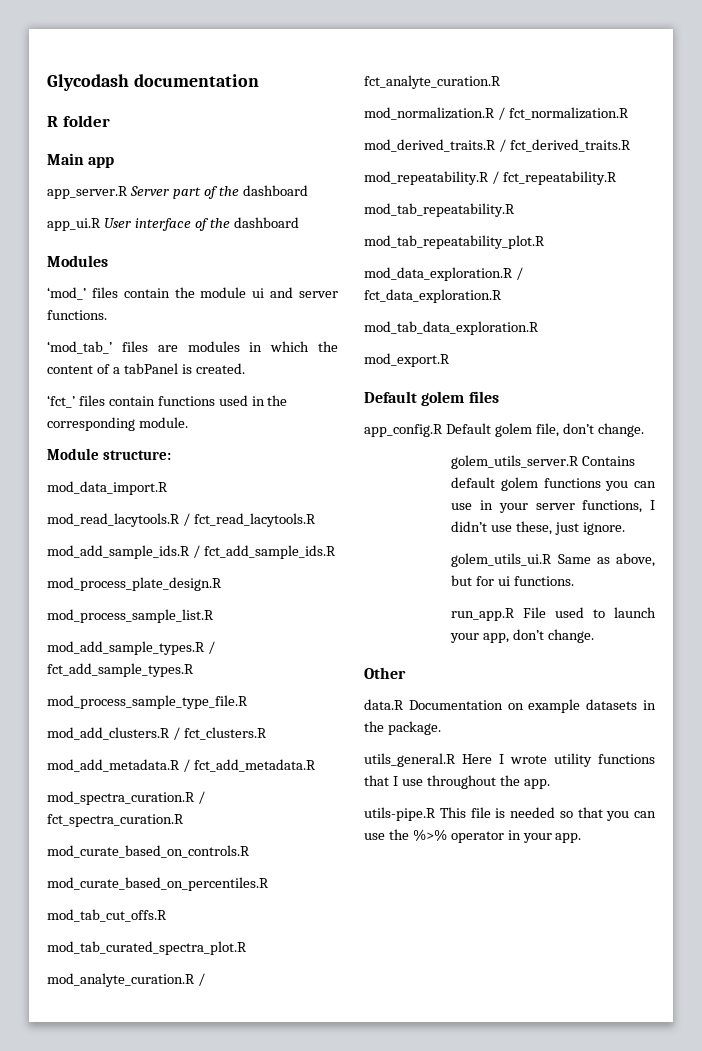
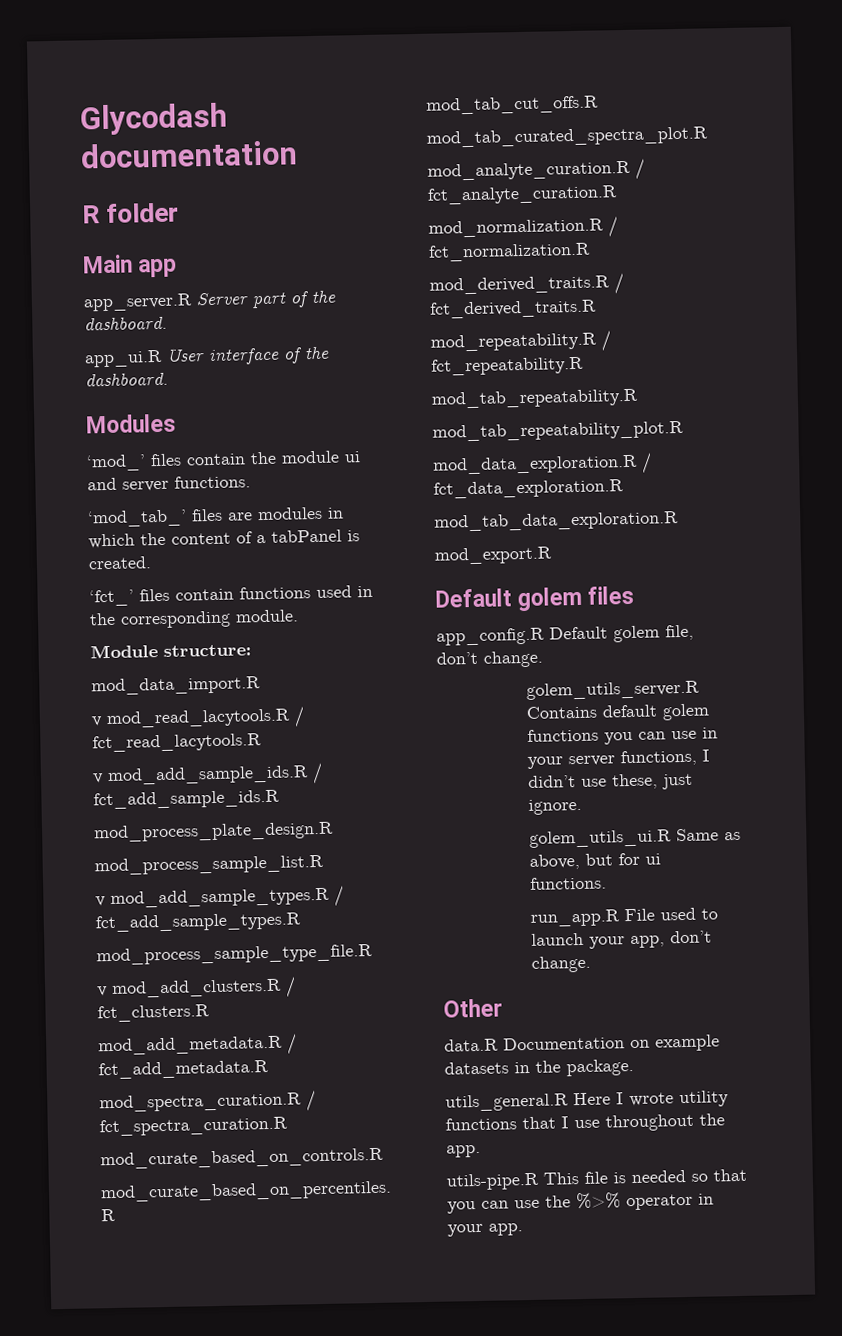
[242,185,308,196] dashboard -> [84,315,168,331] dashboard.
[233,217,299,228] dashboard -> [85,371,169,387] dashboard.
(168, 488) none -> [91,716,103,727] v
(316, 520) none -> [92,773,104,784] v
(214, 616) none -> [95,896,106,907] v
(248, 702) none -> [97,986,108,997] v

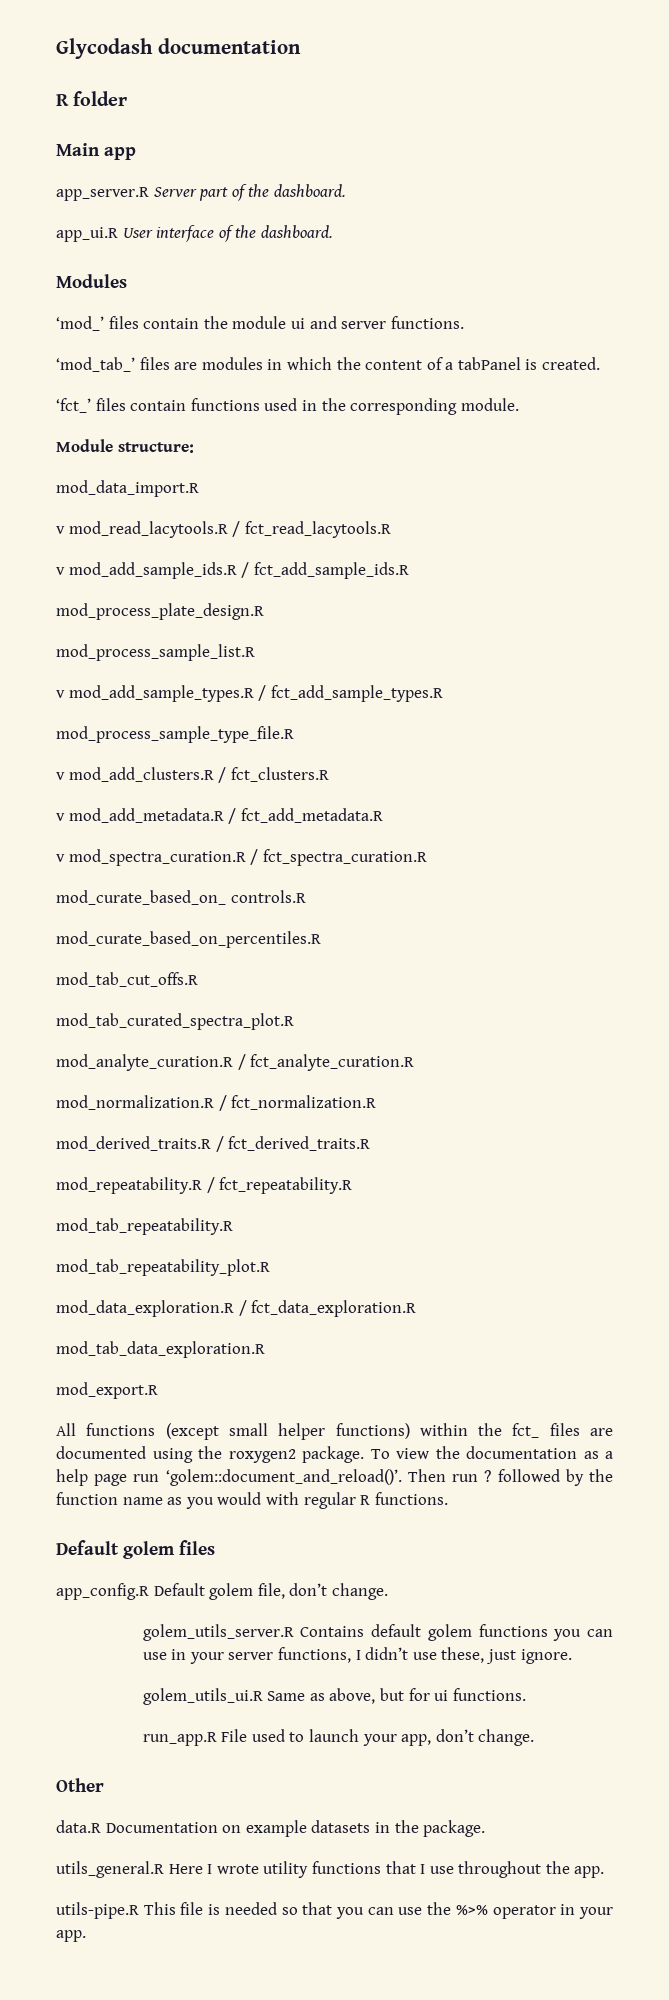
(210, 1013) none -> [56,813,65,821] v
(269, 1069) none -> [56,854,65,862] v
[100,1147,384,1170] mod_curate_based_on_controls.R -> [56,890,306,905] mod_curate_based_on_ controls.R
(552, 555) none -> [56,1423,613,1440] [56,1446,613,1463] [56,1469,613,1486] [56,1492,448,1509] // All functions (except small helper functions) within the fct_ files are documented using the roxygen2 package. To view the documentation as a help page run ‘golem::document_and_reload()’. Then run ? followed by the function name as you would with regular R functions.

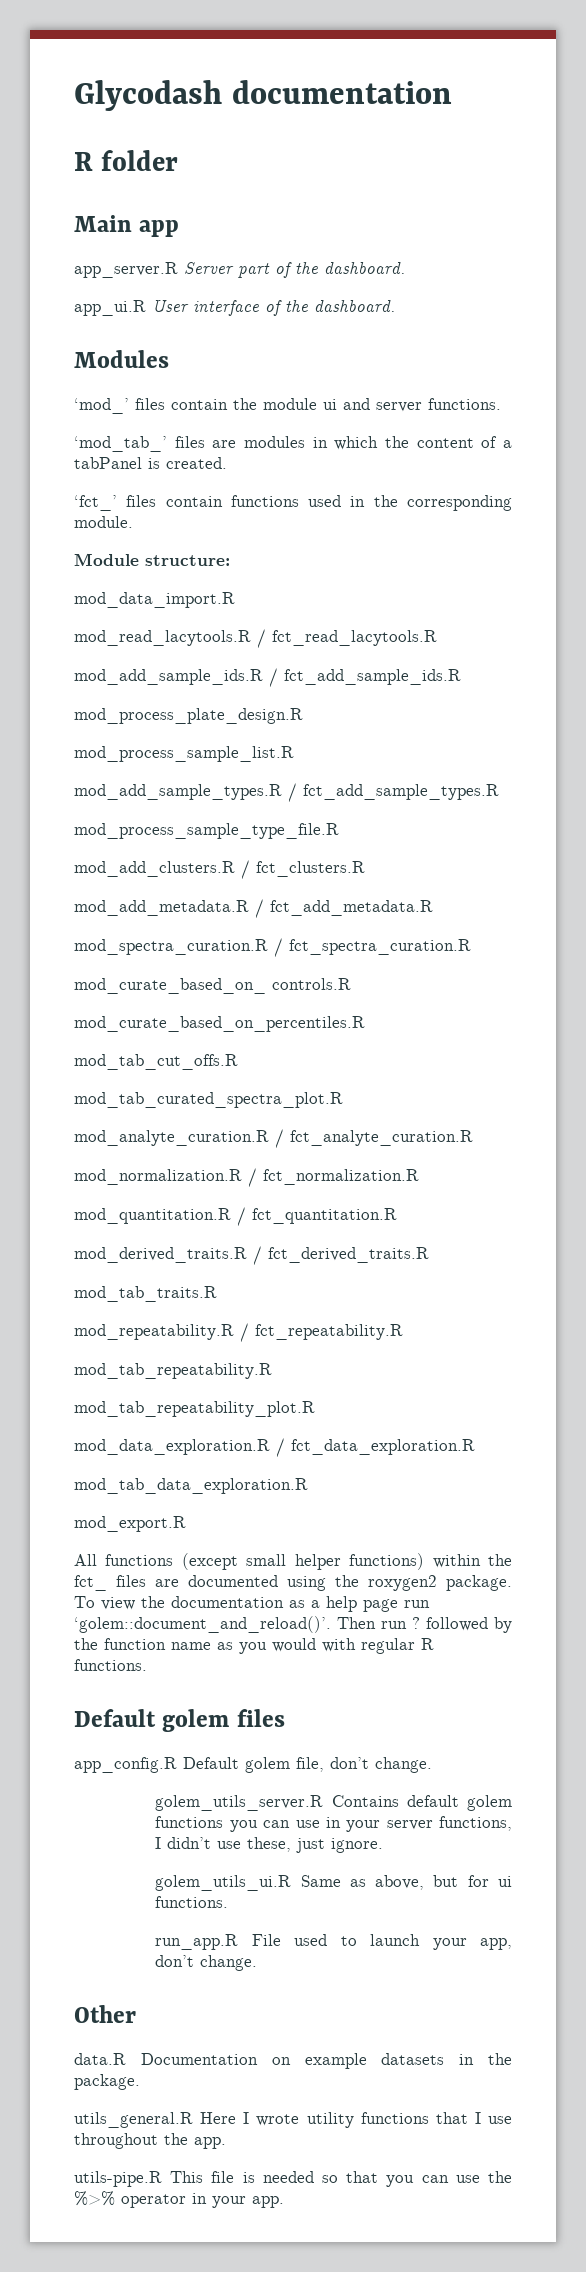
[56,526,65,534] v -> (235, 600) none
[56,567,65,575] v -> (437, 638) none
[56,690,65,698] v -> (294, 754) none
[56,772,65,780] v -> (339, 831) none
[56,813,65,821] v -> (365, 869) none
[56,854,65,862] v -> (433, 908) none
(377, 1102) none -> [74,1207,397,1226] // mod_quantitation.R / fct_quantitation.R
(371, 1143) none -> [74,1286,217,1302] // mod_tab_traits.R

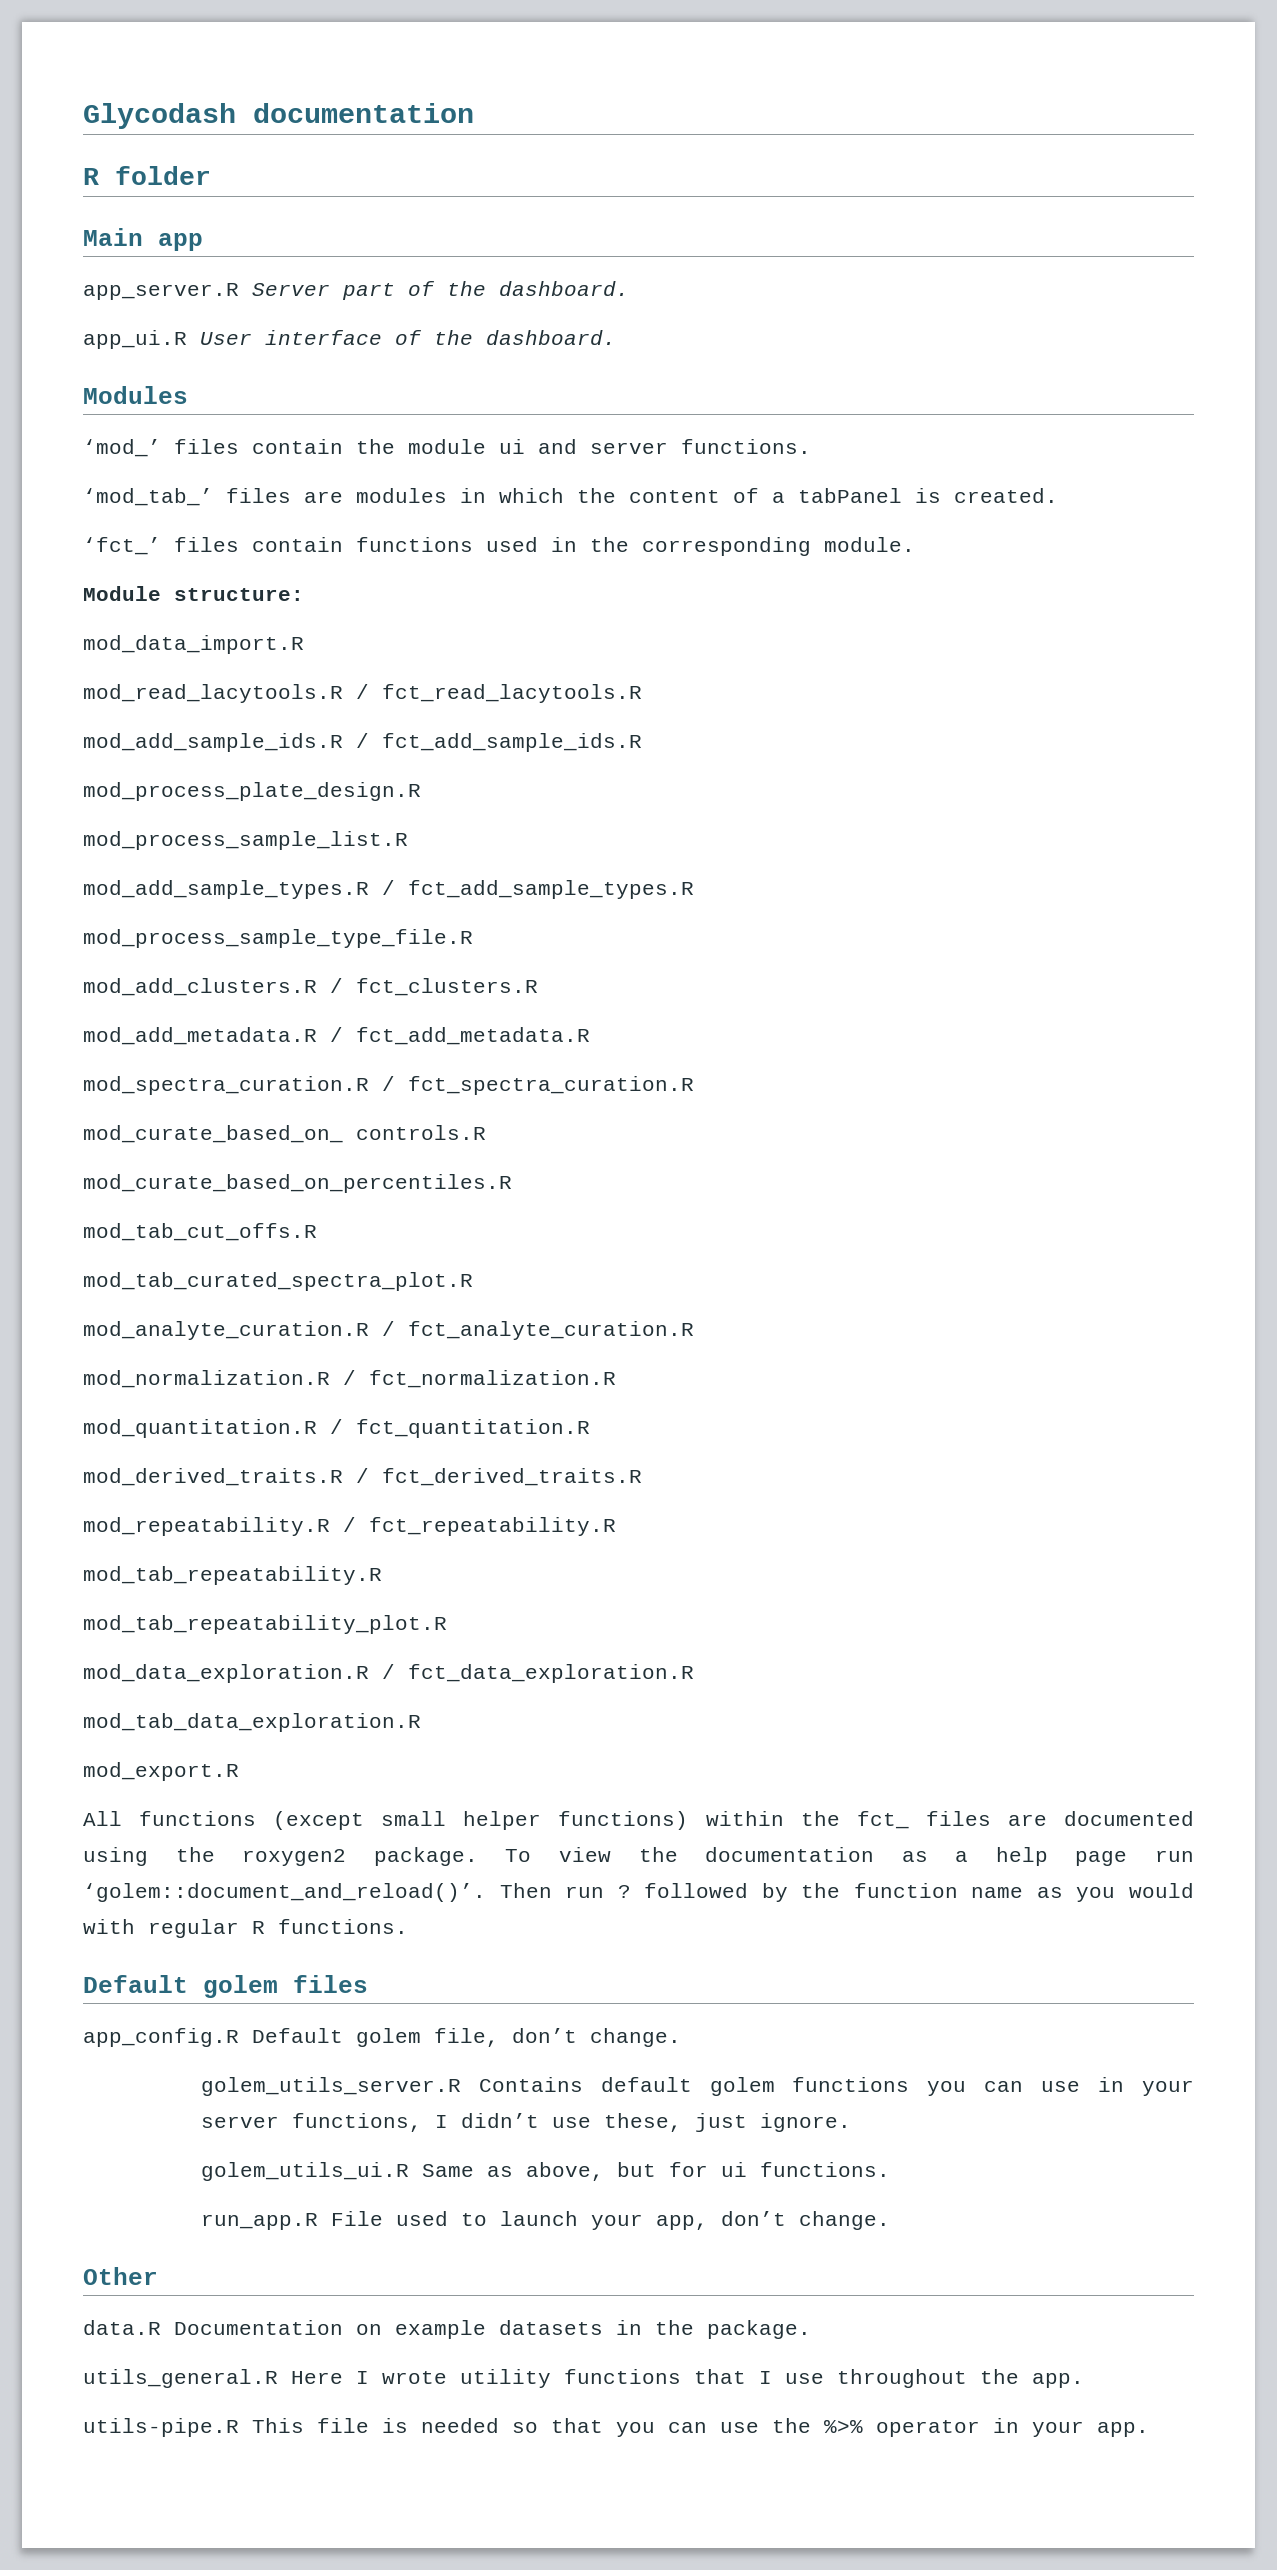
[74,1286,217,1302] // mod_tab_traits.R -> (642, 1477) none

